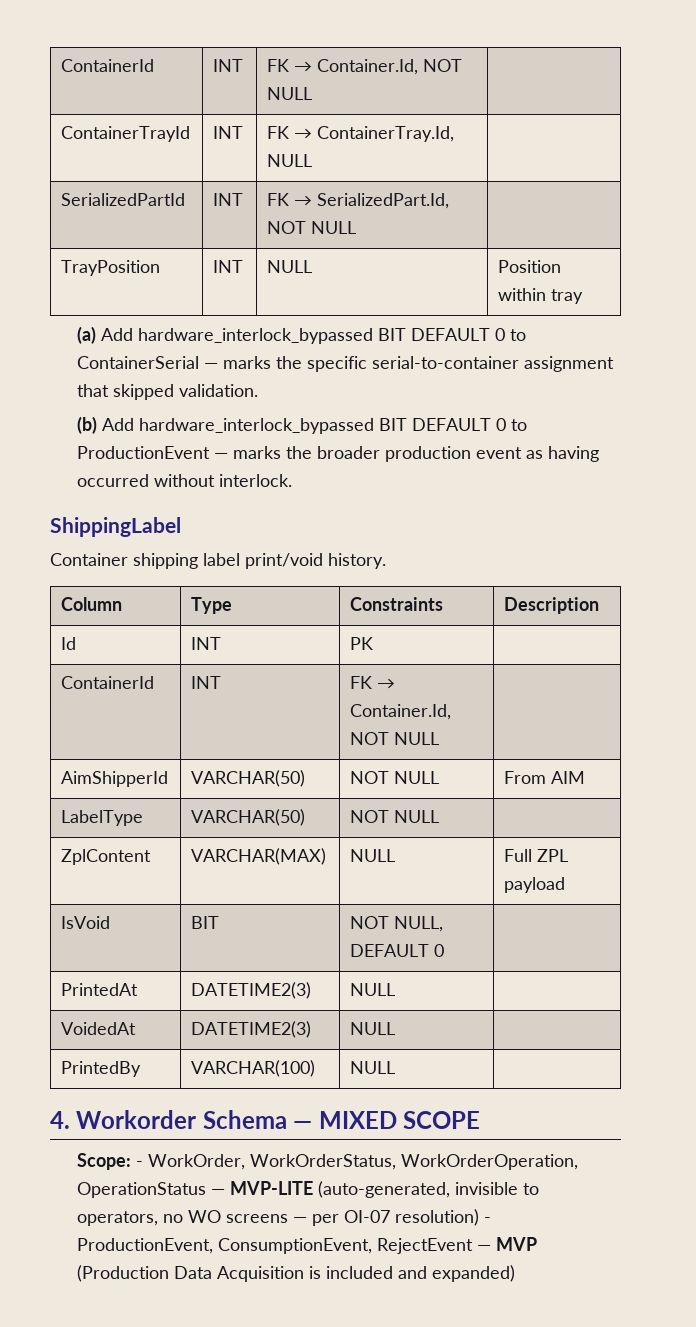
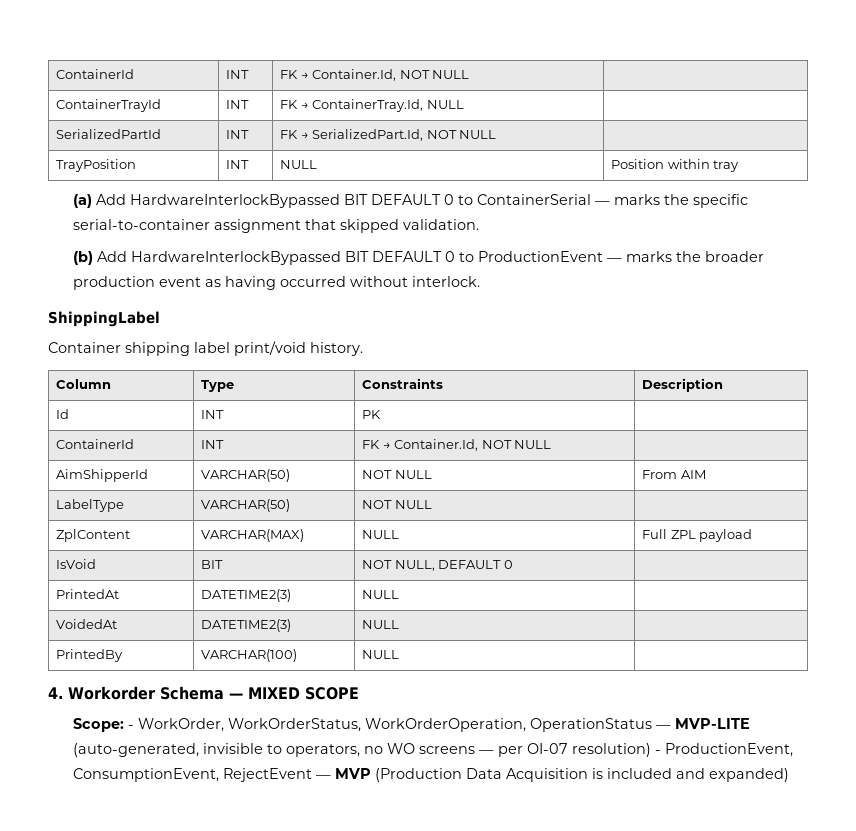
[137,328,373,344] hardware_interlock_bypassed -> [130,194,341,208] HardwareInterlockBypassed
[138,418,374,434] hardware_interlock_bypassed -> [131,251,342,265] HardwareInterlockBypassed

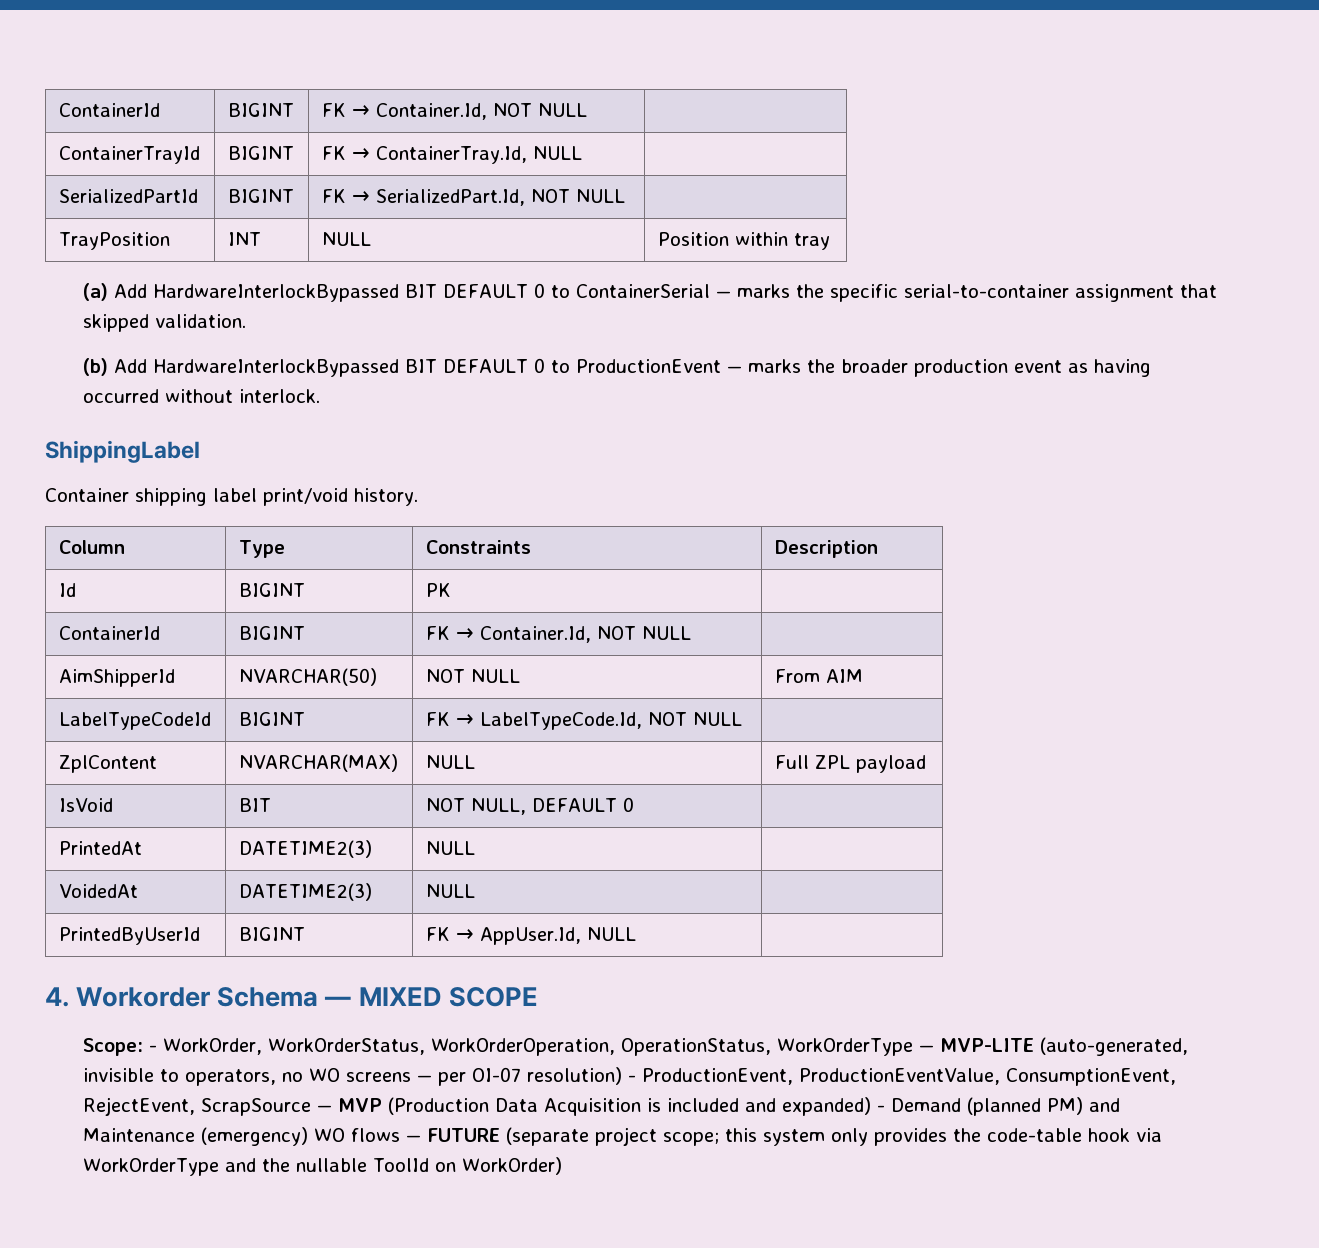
[56,69,135,79] [226,70,250,79] ContainerId | INT -> [58,103,160,117] [227,103,294,117] ContainerId | BIGINT
[226,100,250,109] INT -> [227,146,294,160] BIGINT
[226,130,250,139] INT -> [227,189,294,203] BIGINT
[201,410,225,419] INT -> [238,583,305,597] BIGINT
[201,440,225,449] INT -> [238,626,305,640] BIGINT
[201,469,291,482] VARCHAR(50) -> [238,668,377,686] NVARCHAR(50)
[56,499,125,512] [201,499,291,512] LabelType | VARCHAR(50) | -> [58,712,211,730] [238,712,305,726] [425,712,642,730] LabelTypeCodeId | BIGINT | FK → LabelTypeCode.Id,
[201,529,305,542] VARCHAR(MAX) -> [238,754,398,772] NVARCHAR(MAX)
[56,649,124,662] [201,649,298,662] PrintedBy | VARCHAR(100) | -> [58,927,200,945] [238,927,305,941] [425,927,581,945] PrintedByUserId | BIGINT | FK → AppUser.Id,
[530,718,653,732] OperationStatus -> [621,1038,914,1056] OperationStatus, WorkOrderType
[73,768,313,782] ConsumptionEvent, RejectEvent -> [798,1068,1176,1086] [82,1097,311,1116] ProductionEventValue, ConsumptionEvent, RejectEvent, ScrapSource
(790, 775) none -> [876,1097,1120,1116] [82,1127,1162,1146] [82,1157,563,1176] - Demand (planned PM) and Maintenance (emergency) WO flows — FUTURE (separate project scope; this system only provides the code-table hook via WorkOrderType and the nullable ToolId on WorkOrder)

